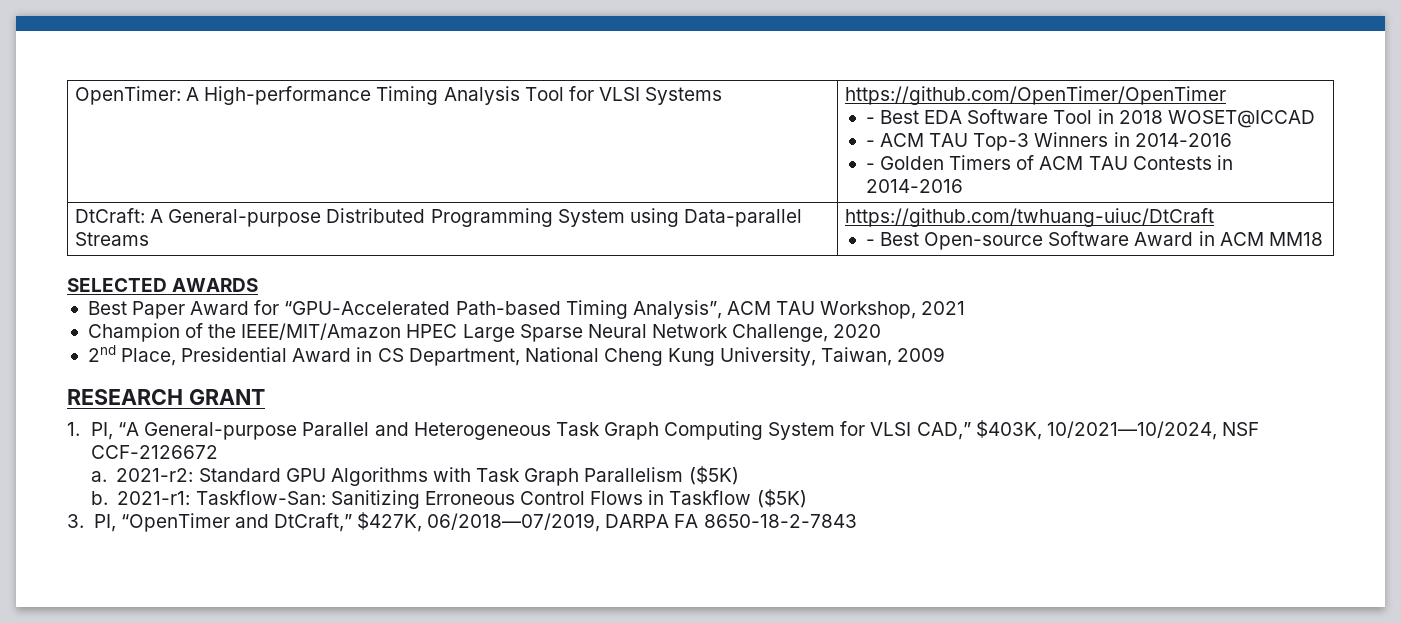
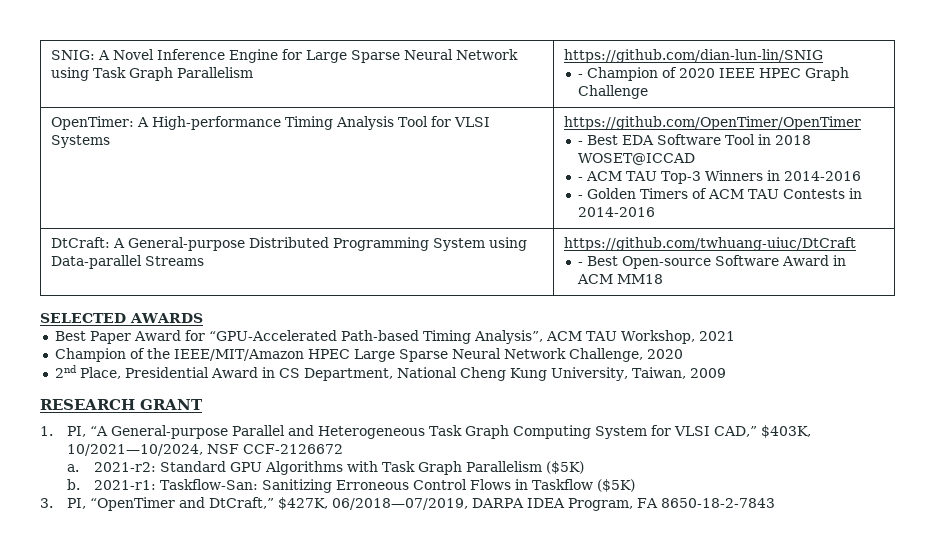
(75, 95) none -> [50,49,518,63] [50,67,253,81] [563,49,823,63] [578,67,850,81] [578,85,649,99] SNIG: A Novel Inference Engine for Large Sparse Neural Network using Task Graph Parallelism | https://github.com/dian-lun-lin/SNIG // - Champion of 2020 IEEE HPEC Graph Challenge //
(670, 521) none -> [526,498,633,511] IDEA Program,

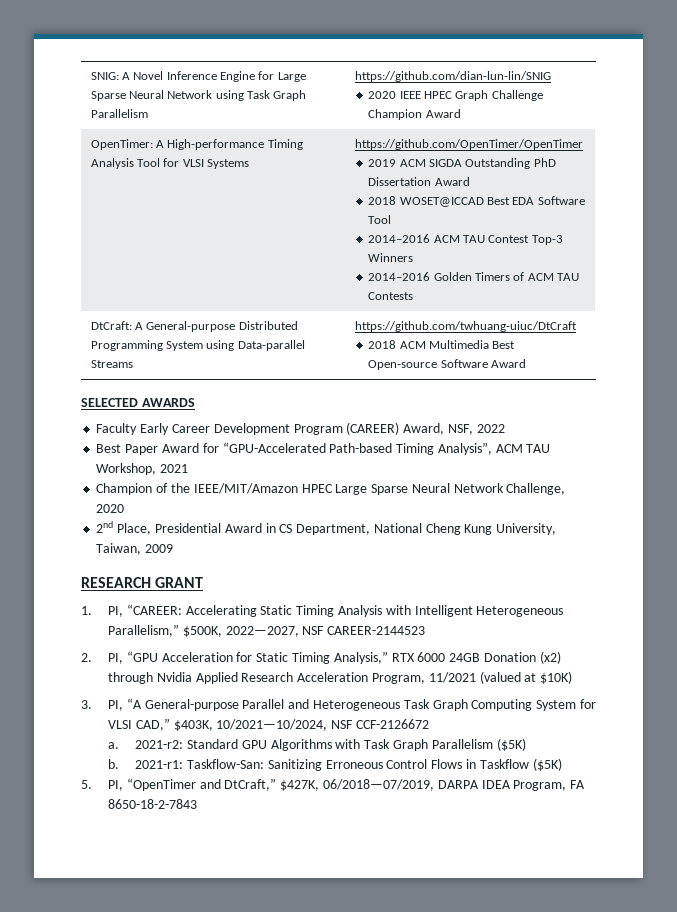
[578,67,678,81] - Champion of -> (551, 76) none
(649, 92) none -> [368,109,461,120] Champion Award
[578,141,584,145] - -> [368,158,556,169] [368,177,470,186] [368,196,484,207] 2019 ACM SIGDA Outstanding PhD Dissertation Award // 2018 WOSET@ICCAD
[758,134,812,145] [578,153,696,165] [578,171,658,181] in 2018 WOSET@ICCAD // - ACM TAU -> [368,234,530,243] // 2014–2016 ACM TAU Contest
[767,170,862,181] [578,195,584,199] in 2014-2016 // - -> [368,272,431,281] // 2014–2016
[849,188,863,199] [578,207,656,217] in 2014-2016 -> (414, 296) none
[578,262,584,266] - -> [368,340,490,349] 2018 ACM Multimedia
[833,255,847,266] [577,274,664,284] in ACM MM18 -> (527, 363) none
(203, 318) none -> [96,422,505,435] // Faculty Early Career Development Program (CAREER) Award, NSF, 2022
(86, 431) none -> [126,604,564,617] [108,624,426,637] [81,651,561,664] [108,671,573,684] [81,700,124,711] “CAREER: Accelerating Static Timing Analysis with Intelligent Heterogeneous Parallelism,” $500K, 2022—2027, NSF CAREER-2144523 // 2. PI, “GPU Acceleration for Static Timing Analysis,” RTX 6000 24GB Donation (x2) through Nvidia Applied Research Acceleration Program, 11/2021 (valued at $10K) // 3. PI,
[40,498,53,508] 3. -> [81,780,92,789] 5.

